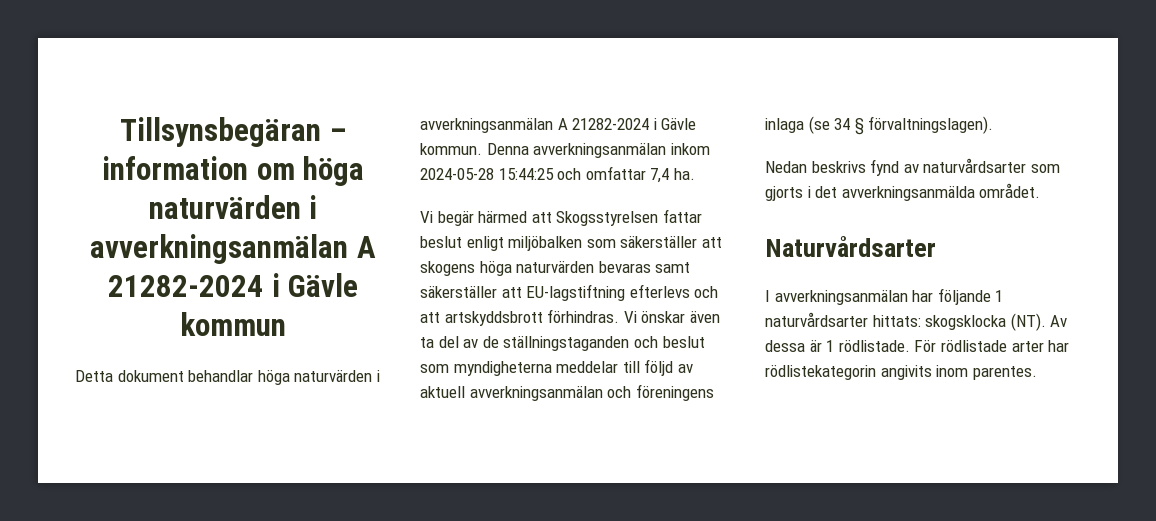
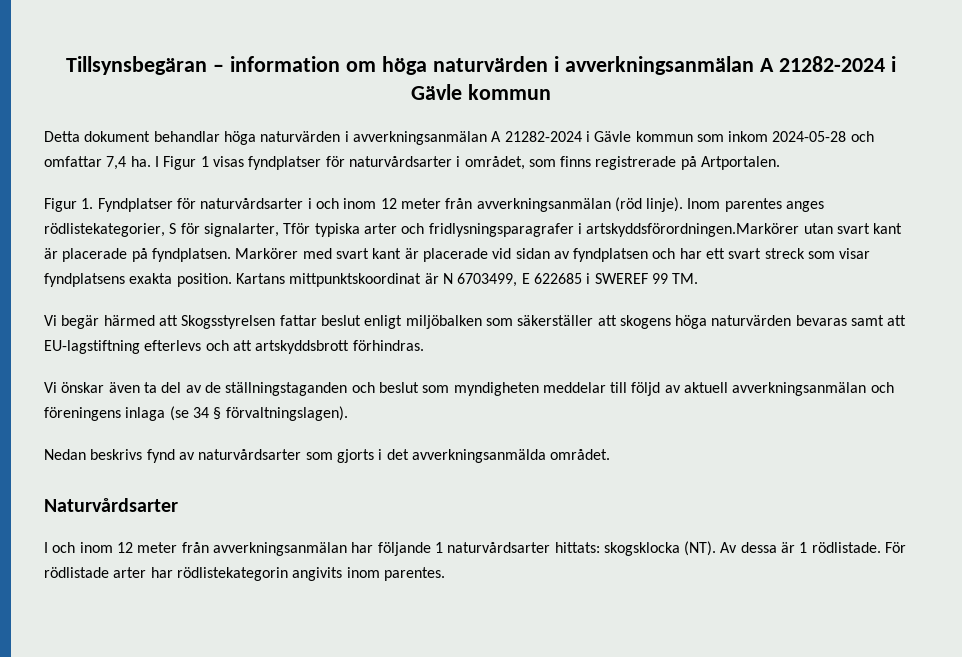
[420,143,667,158] kommun. Denna avverkningsanmälan -> [635,131,724,142] kommun som
[498,168,554,180] 15:44:25 -> (847, 136) none
(695, 174) none -> [154,156,781,170] [44,197,825,212] [44,223,903,237] [44,248,871,262] [44,273,699,287] I Figur 1 visas fyndplatser för naturvårdsarter i området, som finns registrerade på Artportalen. // Figur 1. Fyndplatser för naturvårdsarter i och inom 12 meter från avverkningsanmälan (röd linje). Inom parentes anges rödlistekategorier, S för signalarter, Tför typiska arter och fridlysningsparagrafer i artskyddsförordningen.Markörer utan svart kant är placerade på fyndplatsen. Markörer med svart kant är placerade vid sidan av fyndplatsen och har ett svart streck som visar fyndplatsens exakta position. Kartans mittpunktskoordinat är N 6703499, E 622685 i SWEREF 99 TM.
[420,286,497,298] säkerställer -> (885, 320) none
(620, 316) none -> (424, 345) //
[453,361,552,376] myndigheterna -> [453,382,539,396] myndigheten
(770, 296) none -> [52,542,209,553] och inom 12 meter från

